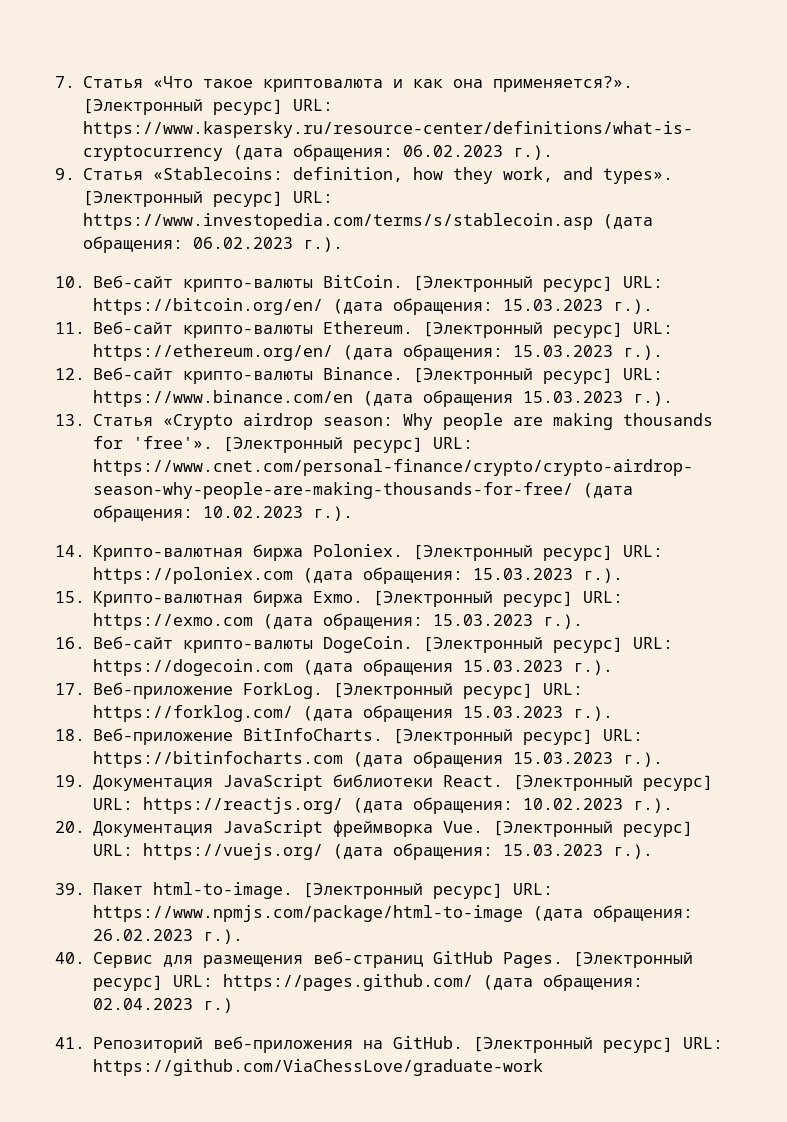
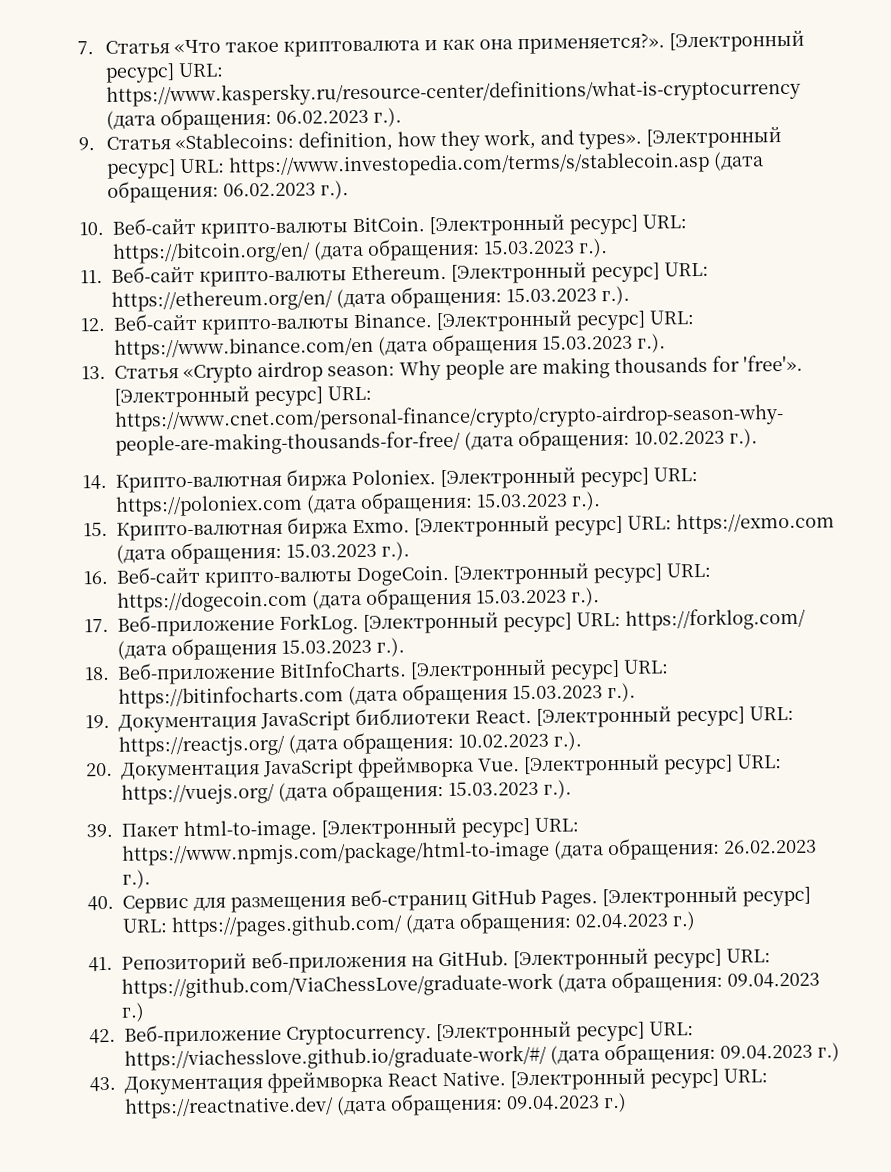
(544, 1067) none -> [557,970,820,994] [121,1002,145,1022] [89,1021,694,1047] [124,1042,840,1071] [89,1068,768,1095] [124,1092,627,1119] (дата обращения: 09.04.2023 г.) // 42. Веб-приложение Cryptocurrency. [Электронный ресурс] URL: https://viachesslove.github.io/graduate-work/#/ (дата обращения: 09.04.2023 г.) // 43. Документация фреймворка React Native. [Электронный ресурс] URL: https://reactnative.dev/ (дата обращения: 09.04.2023 г.)

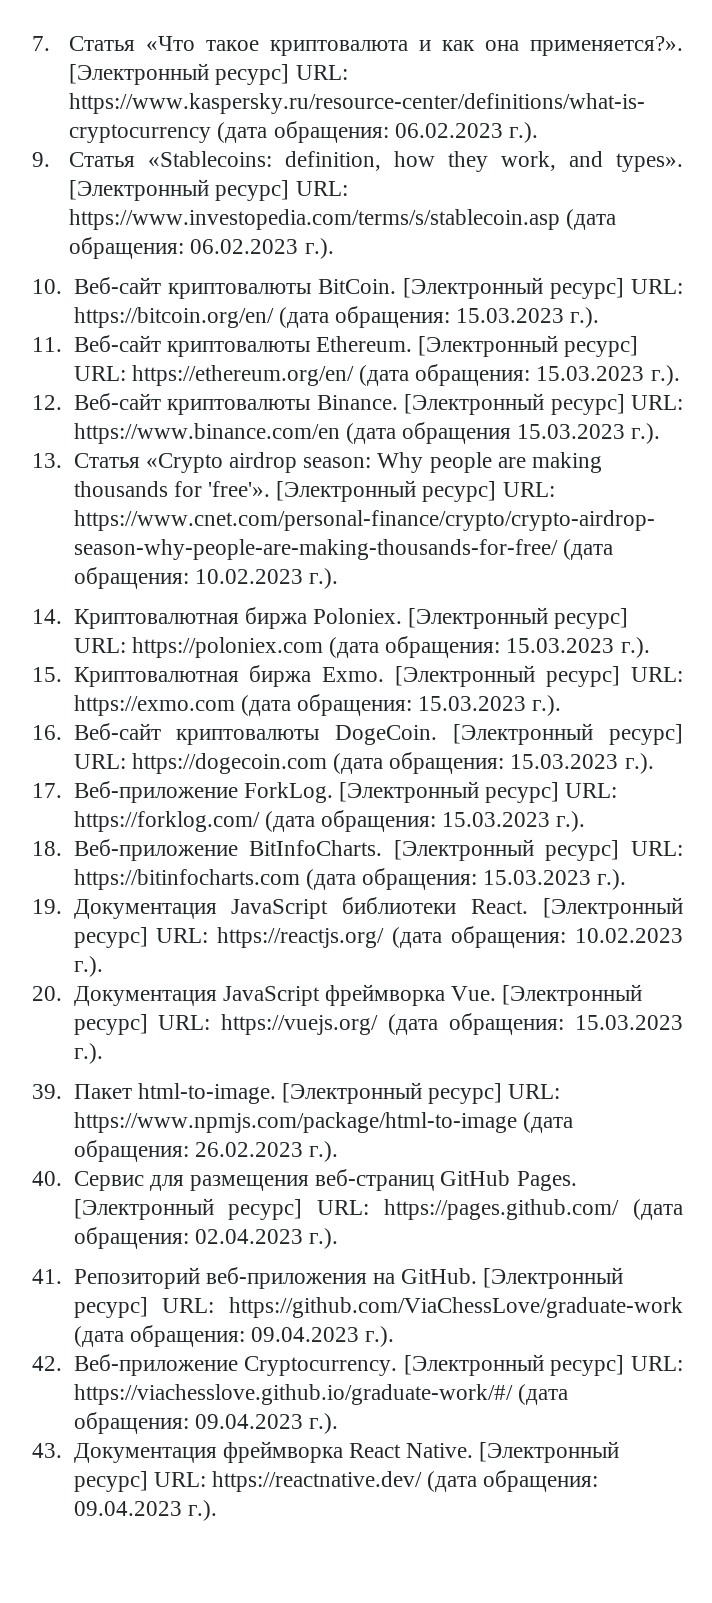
[200,221,348,239] крипто-валюты -> [167,283,311,299] криптовалюты
[199,269,347,287] крипто-валюты -> [166,341,310,357] криптовалюты
[201,317,350,335] крипто-валюты -> [167,399,310,415] криптовалюты
[115,472,282,493] Крипто-валютная -> [73,609,239,629] Криптовалютная
[116,520,283,541] Крипто-валютная -> [73,667,239,687] Криптовалютная
[204,570,352,588] крипто-валюты -> [176,729,320,745] криптовалюты
[366,587,472,610] обращения -> [389,752,505,774] обращения:
[171,637,277,661] обращения -> [320,810,436,832] обращения:
[402,683,508,706] обращения -> [361,868,477,890] обращения:
[672,911,696,931] г.) -> [308,1228,338,1249] г.).
[121,1002,145,1022] г.) -> [365,1326,395,1347] г.).
[817,1042,840,1062] г.) -> [308,1413,338,1434] г.).
[603,1092,627,1113] г.) -> [187,1500,217,1521] г.).

